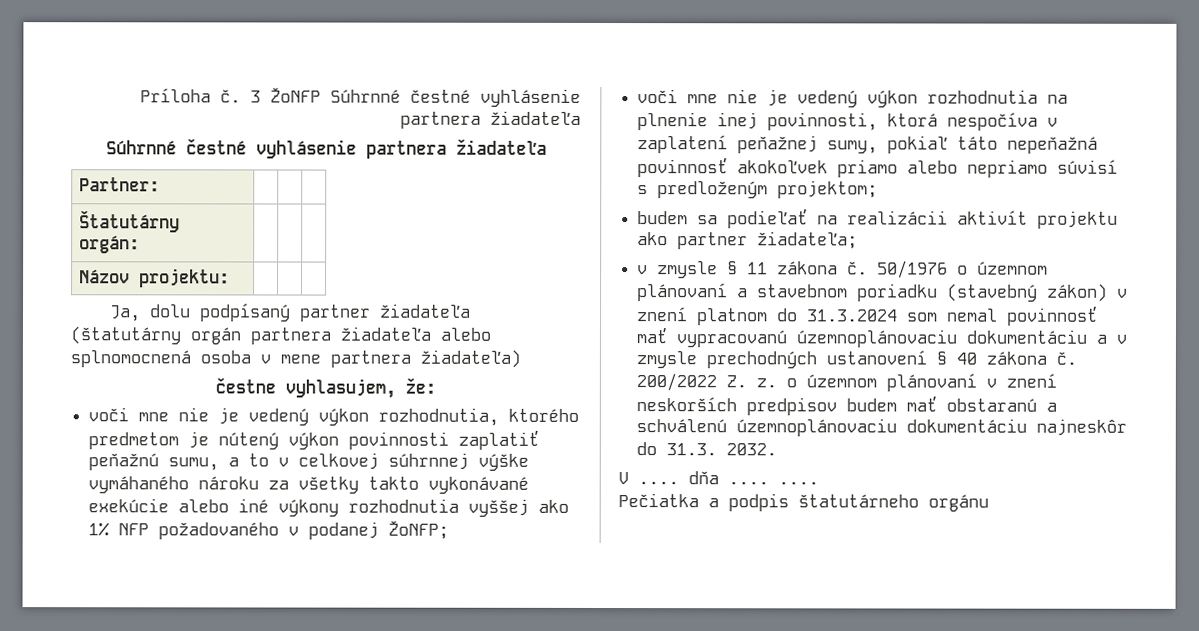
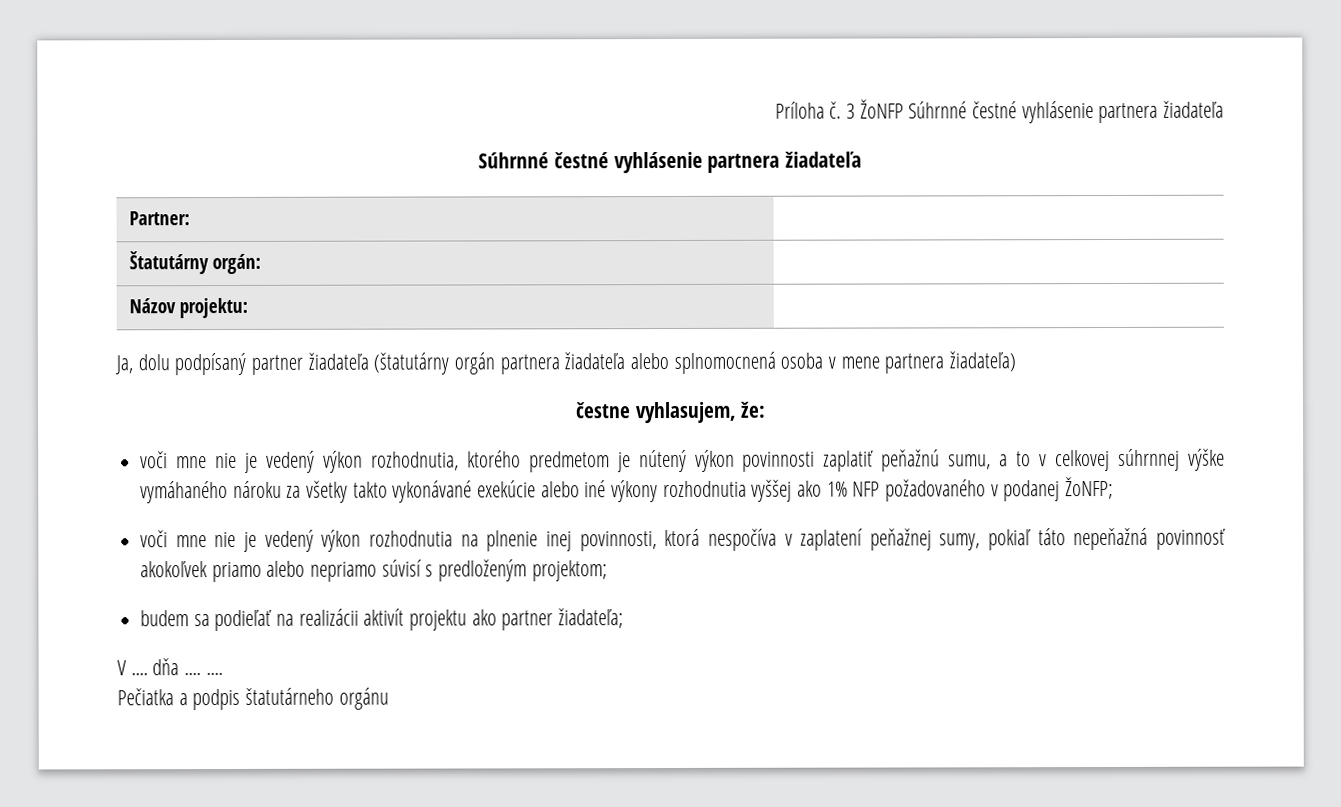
[637,260,1049,279] [637,283,1129,302] [636,305,1099,326] [636,327,1128,348] [636,350,1078,369] [636,373,1058,392] [636,395,1058,416] [636,418,1128,437] [636,442,778,456] // v zmysle § 11 zákona č. 50/1976 o územnom plánovaní a stavebnom poriadku (stavebný zákon) v znení platnom do 31.3.2024 som nemal povinnosť mať vypracovanú územnoplánovaciu dokumentáciu a v zmysle prechodných ustanovení § 40 zákona č. 200/2022 Z. z. o územnom plánovaní v znení neskorších predpisov budem mať obstaranú a schválenú územnoplánovaciu dokumentáciu najneskôr do 31.3. 2032. -> (624, 618) none

